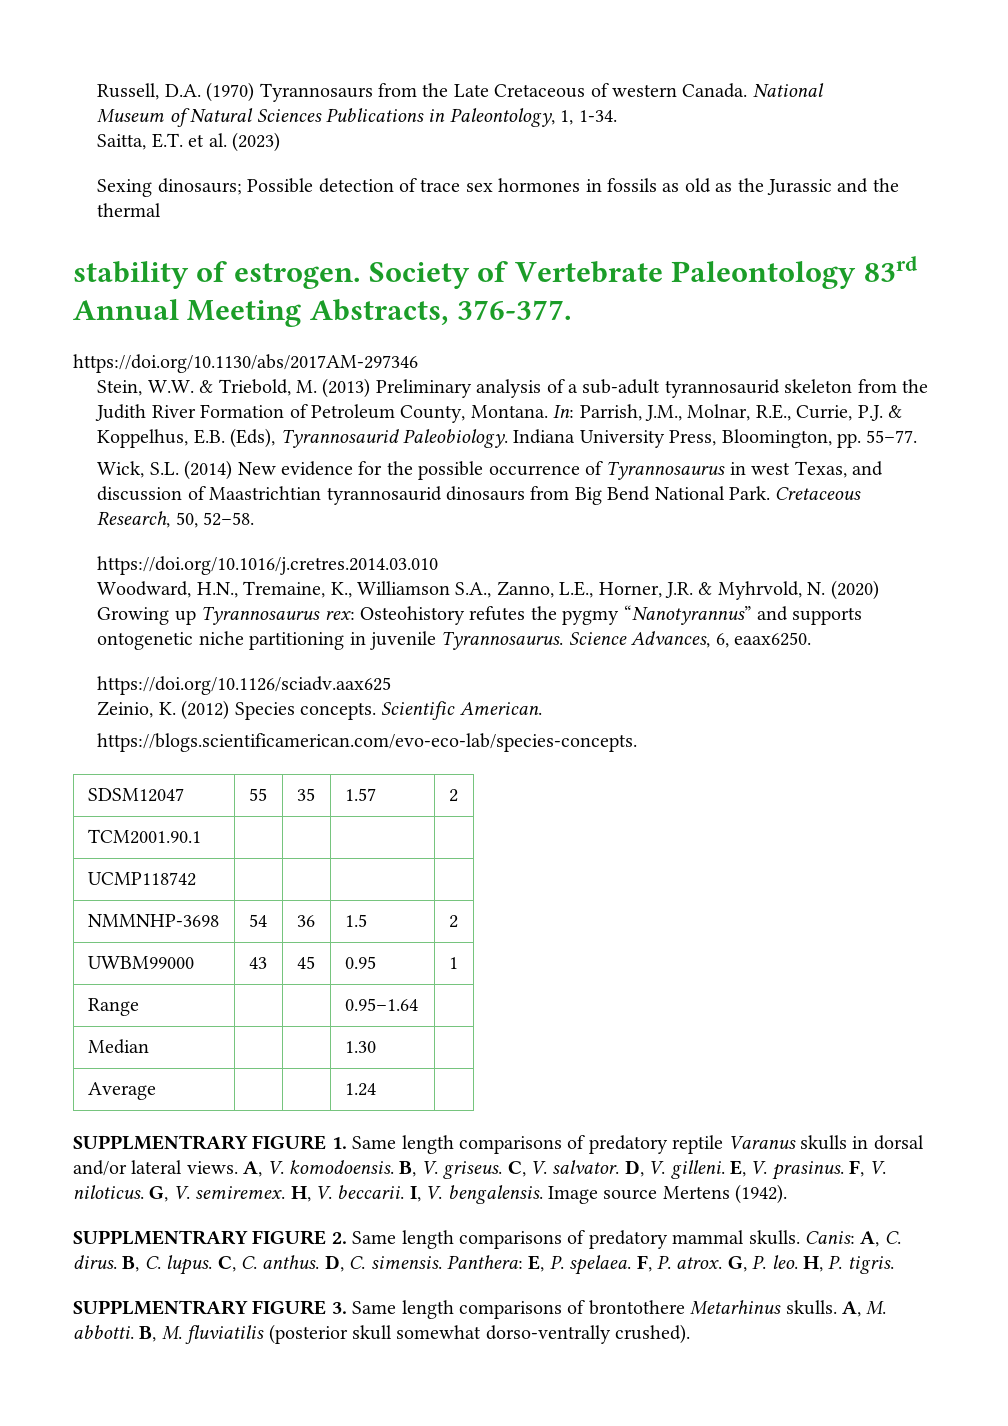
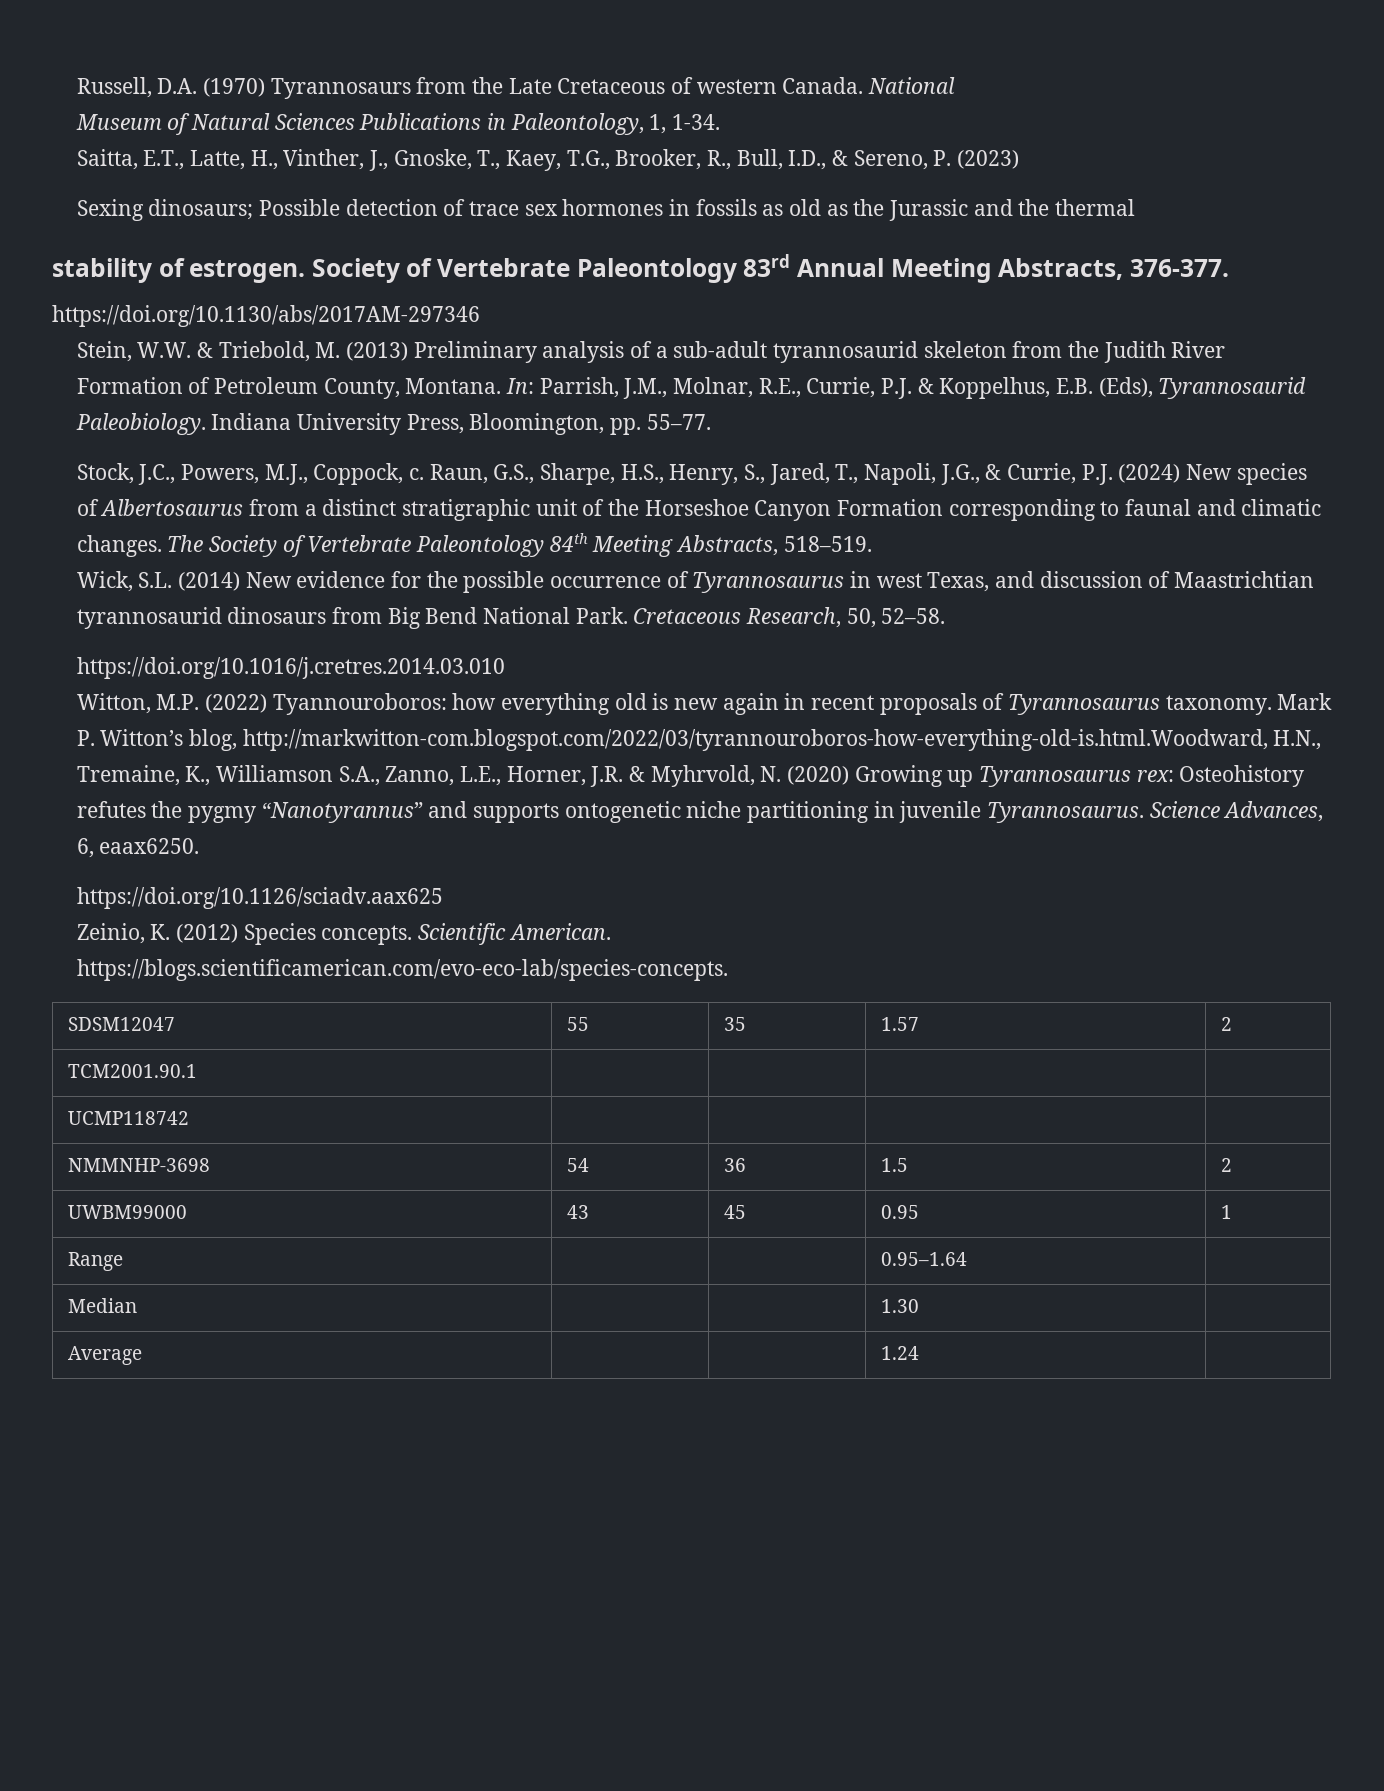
[151,133,227,148] E.T. et al. -> [143,149,952,171] E.T., Latte, H., Vinther, J., Gnoske, T., Kaey, T.G., Brooker, R., Bull, I.D., & Sereno, P.
(918, 436) none -> [76,463,1307,485] [76,499,1322,521] [76,533,872,557] // Stock, J.C., Powers, M.J., Coppock, c. Raun, G.S., Sharpe, H.S., Henry, S., Jared, T., Napoli, J.G., & Currie, P.J. (2024) New species of Albertosaurus from a distinct stratigraphic unit of the Horseshoe Canyon Formation corresponding to faunal and climatic changes. The Society of Vertebrate Paleontology 84th Meeting Abstracts, 518–519.
[97,581,192,598] Woodward, -> [76,693,1333,715] [76,729,1268,751] Witton, M.P. (2022) Tyannouroboros: how everything old is new again in recent proposals of Tyrannosaurus taxonomy. Mark P. Witton’s blog, http://markwitton-com.blogspot.com/2022/03/tyrannouroboros-how-everything-old-is.html.Woodward,
[73,1135,924,1154] [73,1160,886,1180] [73,1184,788,1204] [73,1230,901,1249] [73,1255,894,1275] [73,1300,887,1319] [73,1324,691,1344] // SUPPLMENTRARY FIGURE 1. Same length comparisons of predatory reptile Varanus skulls in dorsal and/or lateral views. A, V. komodoensis. B, V. griseus. C, V. salvator. D, V. gilleni. E, V. prasinus. F, V. niloticus. G, V. semiremex. H, V. beccarii. I, V. bengalensis. Image source Mertens (1942). // SUPPLMENTRARY FIGURE 2. Same length comparisons of predatory mammal skulls. Canis: A, C. dirus. B, C. lupus. C, C. anthus. D, C. simensis. Panthera: E, P. spelaea. F, P. atrox. G, P. leo. H, P. tigris. // SUPPLMENTRARY FIGURE 3. Same length comparisons of brontothere Metarhinus skulls. A, M. abbotti. B, M. fluviatilis (posterior skull somewhat dorso-ventrally crushed). -> (920, 1353) none

